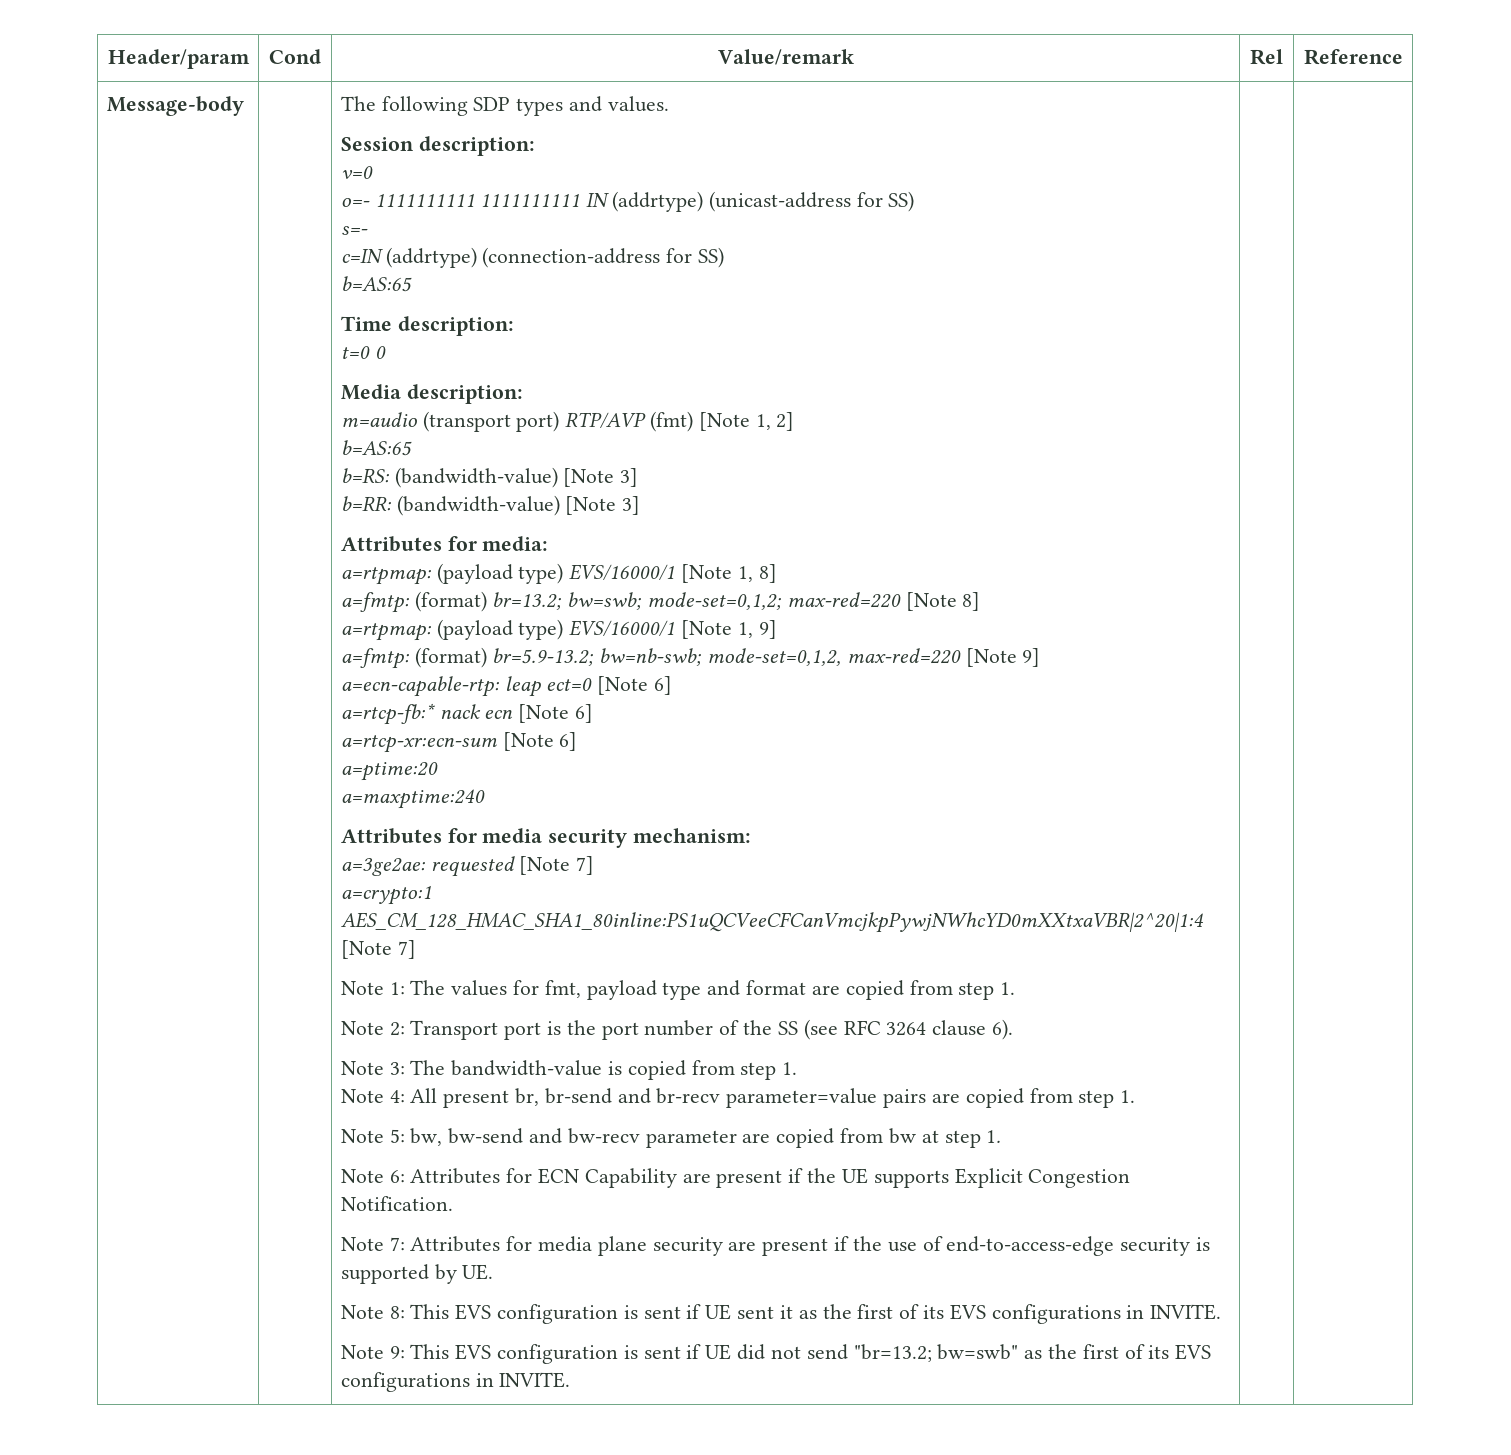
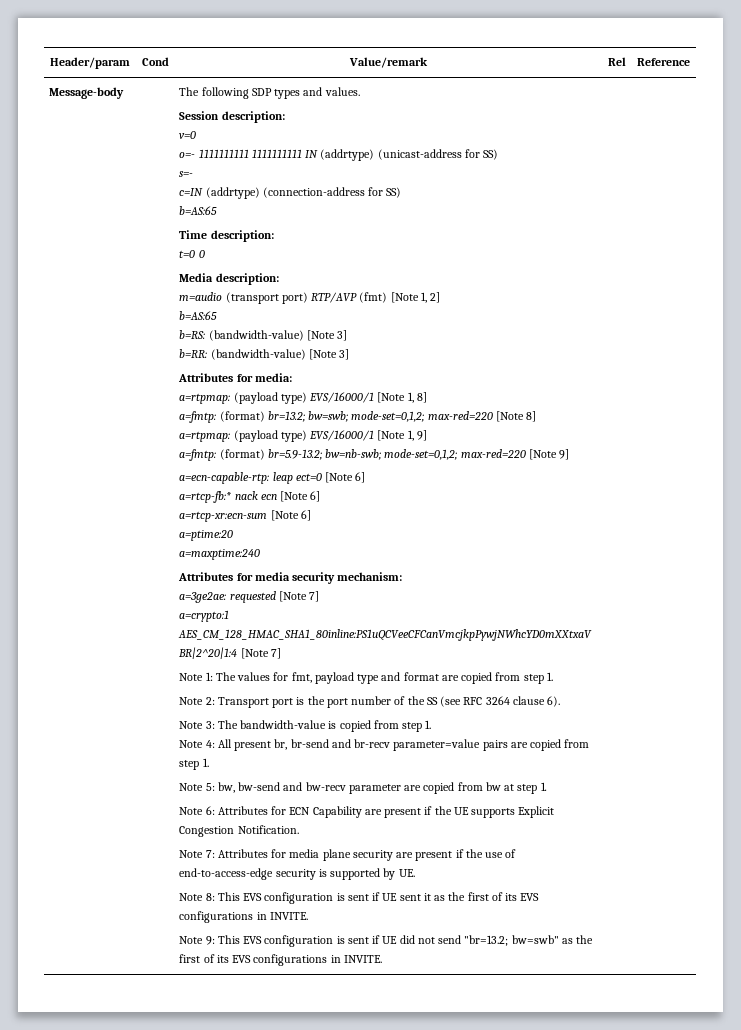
[707,648,842,666] mode-set=0,1,2, -> [384,449,458,460] mode-set=0,1,2;

